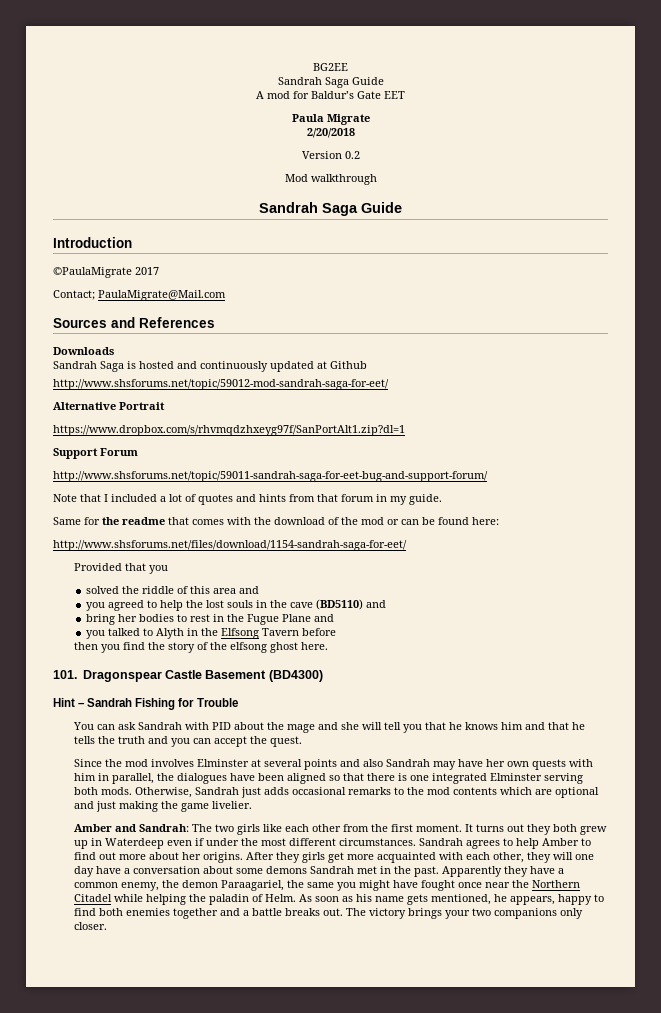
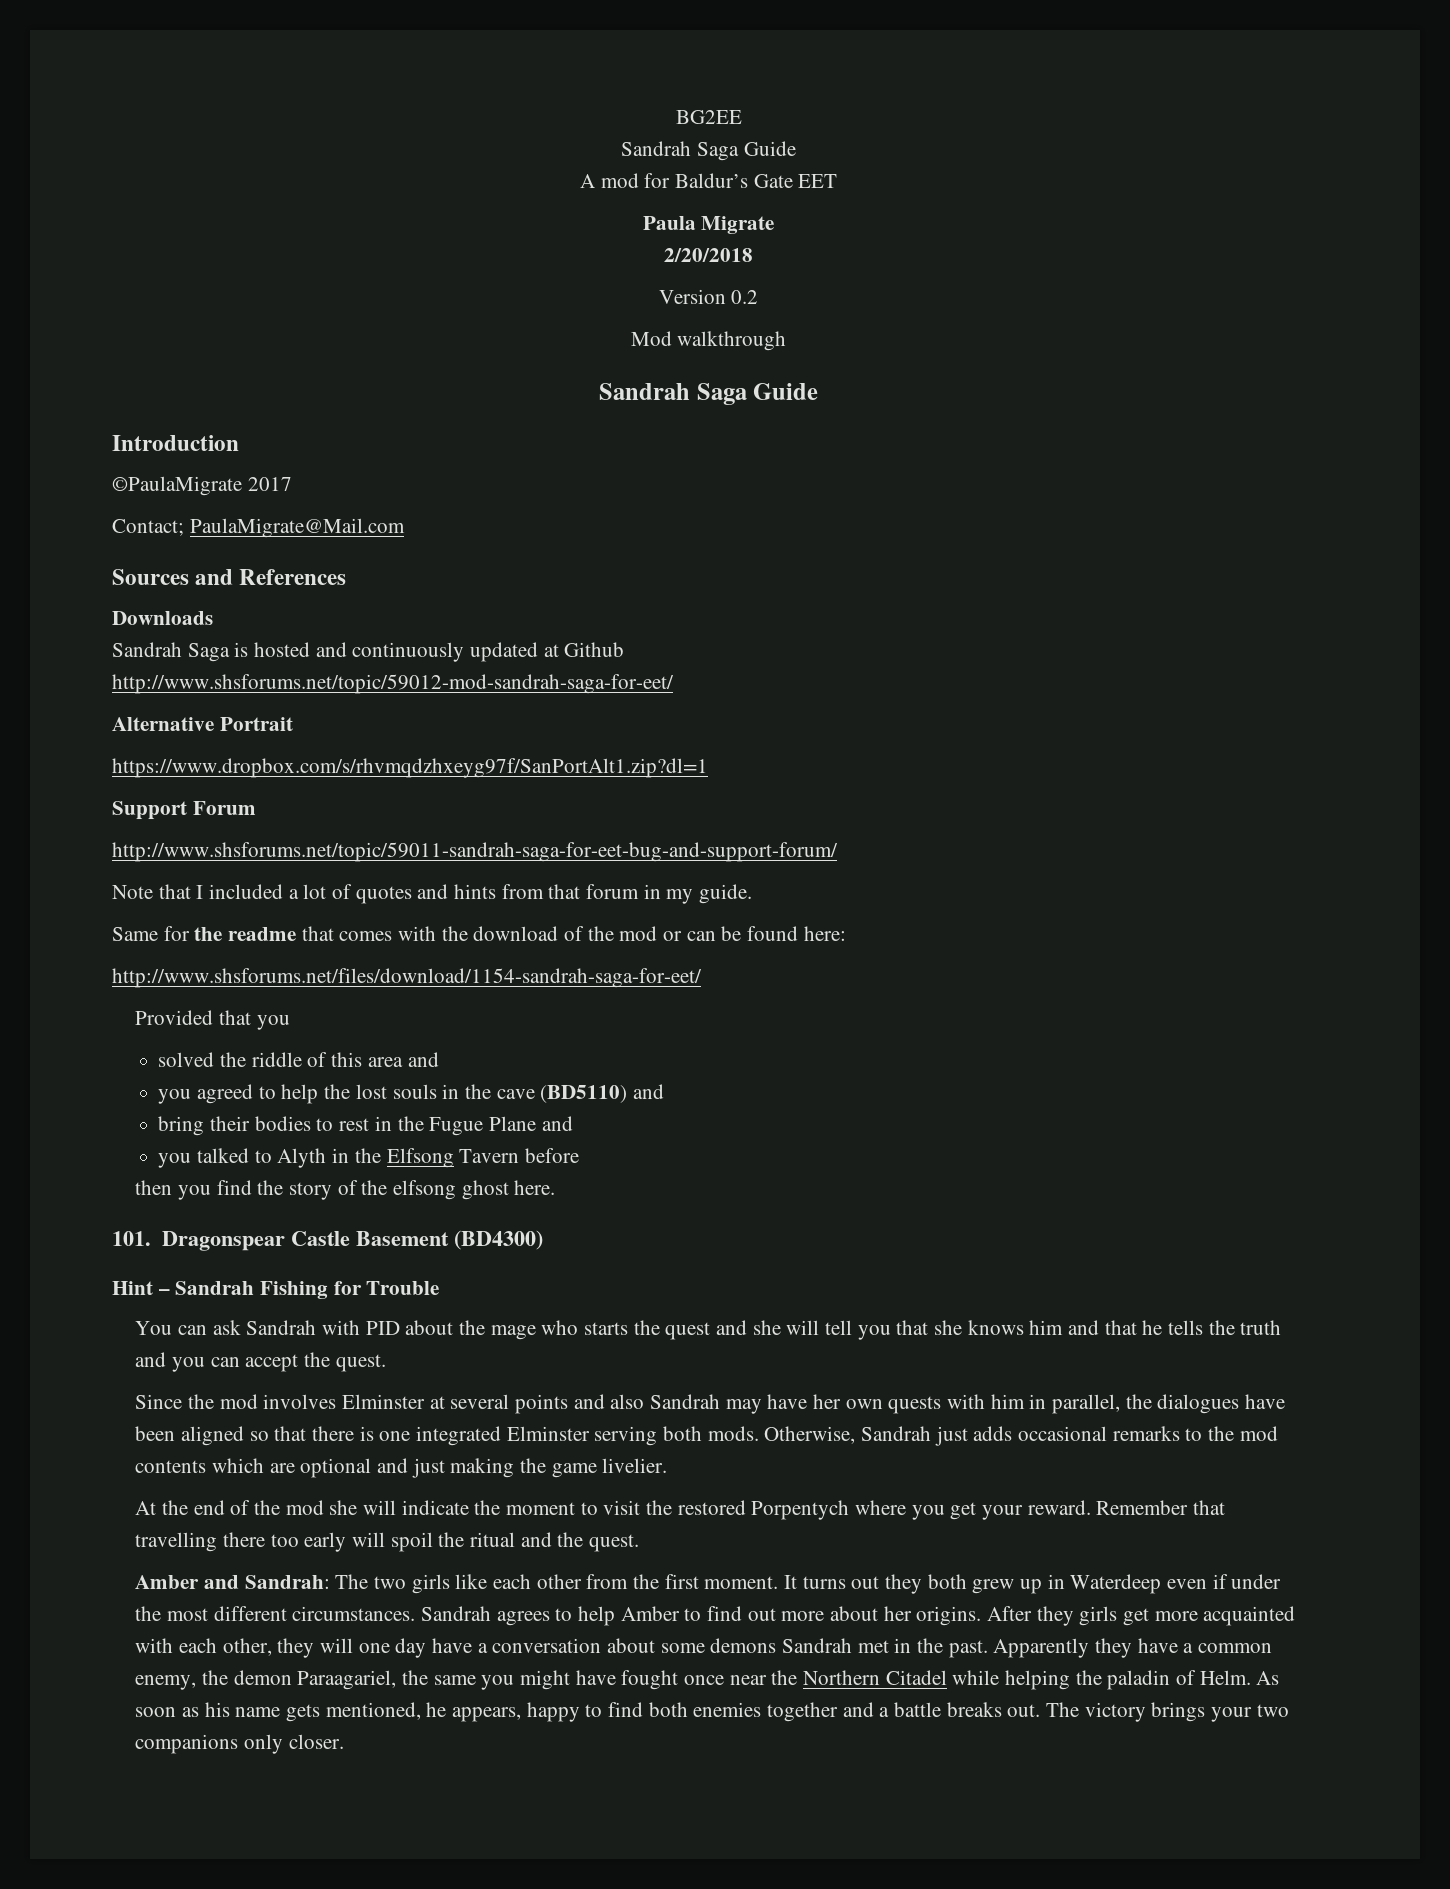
[117,614,137,622] her -> [210,1116,251,1131] their
(315, 728) none -> [541,1320,711,1340] who starts the quest
[448,722,462,730] he -> [934,1320,963,1335] she
(252, 805) none -> [135,1500,1226,1520] [135,1532,640,1552] // At the end of the mod she will indicate the moment to visit the restored Porpentych where you get your reward. Remember that travelling there too early will spoil the ritual and the quest.

